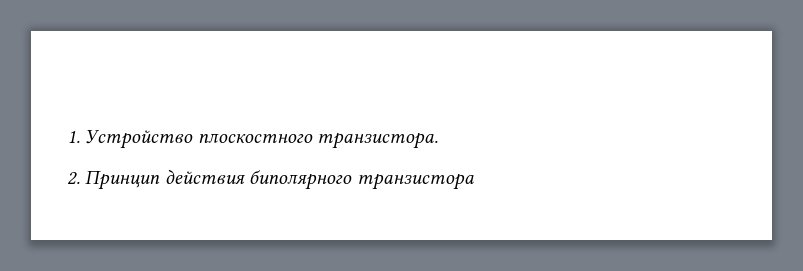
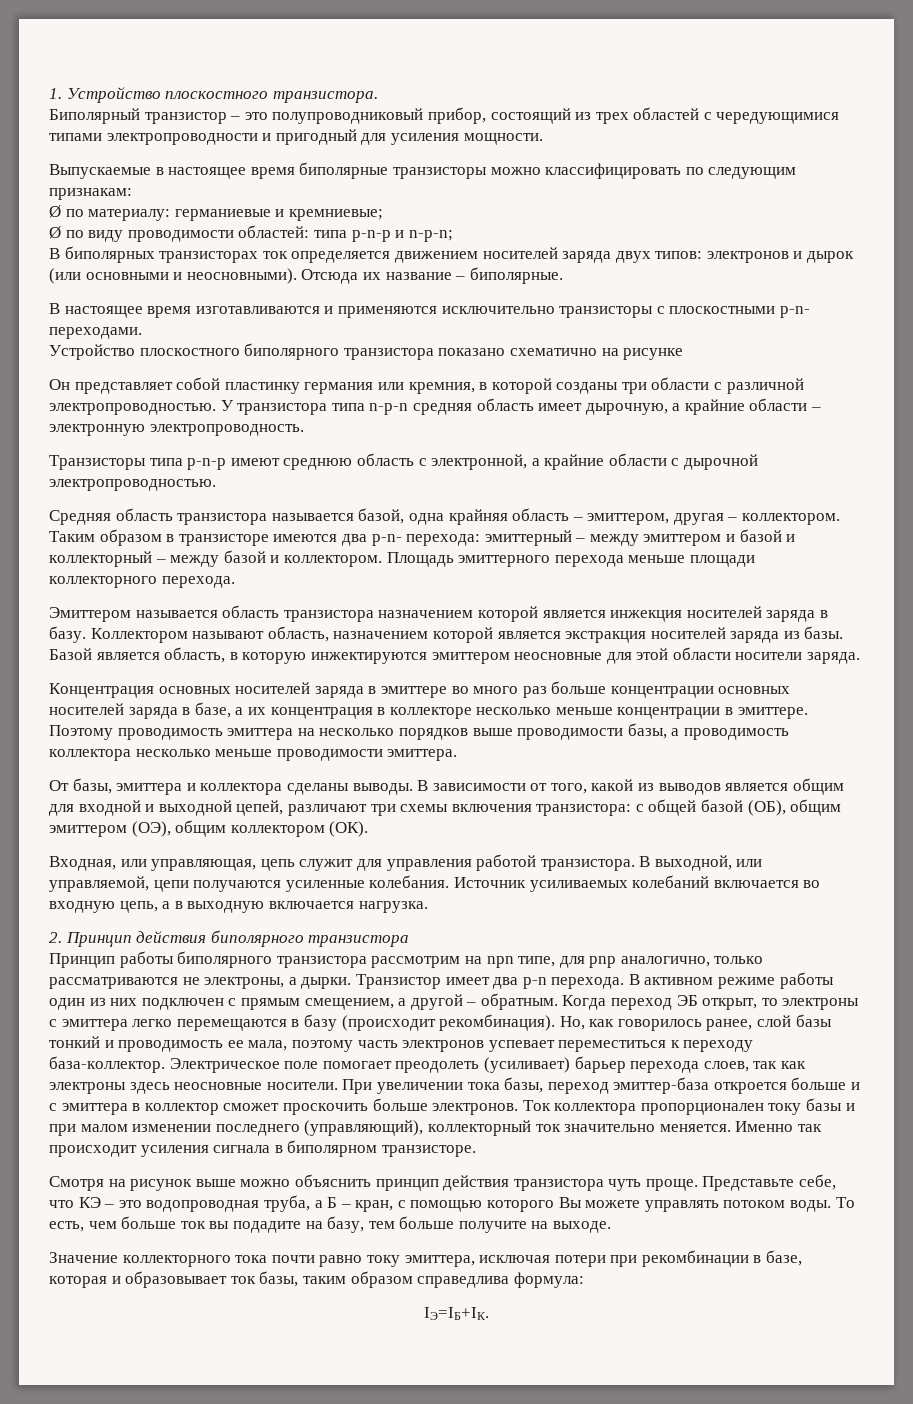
(439, 140) none -> [49,107,840,124] [49,129,543,145] [49,162,797,179] [49,188,132,200] [49,205,383,221] [49,225,453,242] [49,246,855,263] [49,267,563,284] [49,303,810,318] [49,327,142,339] [49,343,684,360] [49,377,804,394] [49,398,822,415] [49,424,304,436] [49,453,759,470] [49,479,216,491] [49,508,841,525] [49,529,796,546] [49,550,755,567] [49,576,235,588] [49,605,828,622] [49,626,844,643] [49,647,861,664] [49,681,791,698] [49,702,808,719] [49,723,789,740] [49,749,458,761] [49,778,844,795] [49,799,842,816] [49,820,369,837] [49,854,763,871] [49,875,821,892] [49,901,428,913] // Биполярный транзистор – это полупроводниковый прибор, состоящий из трех областей с чередующимися типами электропроводности и пригодный для усиления мощности. // Выпускаемые в настоящее время биполярные транзисторы можно классифицировать по следующим признакам: // Ø по материалу: германиевые и кремниевые; // Ø по виду проводимости областей: типа р-n-р и n-p-n; // В биполярных транзисторах ток определяется движением носителей заряда двух типов: электронов и дырок (или основными и неосновными). Отсюда их название – биполярные. // В настоящее время изготавливаются и применяются исключительно транзисторы с плоскостными р-n- переходами. // Устройство плоскостного биполярного транзистора показано схематично на рисунке // Он представляет собой пластинку германия или кремния, в которой созданы три области с различной электропроводностью. У транзистора типа n-р-n средняя область имеет дырочную, а крайние области – электронную электропроводность. // Транзисторы типа р-n-р имеют среднюю область с электронной, а крайние области с дырочной электропроводностью. // Средняя область транзистора называется базой, одна крайняя область – эмиттером, другая – коллектором. Таким образом в транзисторе имеются два р-n- перехода: эмиттерный – между эмиттером и базой и коллекторный – между базой и коллектором. Площадь эмиттерного перехода меньше площади коллекторного перехода. // Эмиттером называется область транзистора назначением которой является инжекция носителей заряда в базу. Коллектором называют область, назначением которой является экстракция носителей заряда из базы. Базой является область, в которую инжектируются эмиттером неосновные для этой области носители заряда. // Концентрация основных носителей заряда в эмиттере во много раз больше концентрации основных носителей заряда в базе, а их концентрация в коллекторе несколько меньше концентрации в эмиттере. Поэтому проводимость эмиттера на несколько порядков выше проводимости базы, а проводимость коллектора несколько меньше проводимости эмиттера. // От базы, эмиттера и коллектора сделаны выводы. В зависимости от того, какой из выводов является общим для входной и выходной цепей, различают три схемы включения транзистора: с общей базой (ОБ), общим эмиттером (ОЭ), общим коллектором (ОК). // Входная, или управляющая, цепь служит для управления работой транзистора. В выходной, или управляемой, цепи получаются усиленные колебания. Источник усиливаемых колебаний включается во входную цепь, а в выходную включается нагрузка.
(474, 181) none -> [49,951,764,968] [49,972,834,989] [49,993,860,1010] [49,1014,832,1031] [49,1036,754,1052] [49,1056,806,1073] [49,1077,861,1094] [49,1098,855,1115] [49,1120,822,1136] [49,1140,476,1157] [49,1174,837,1191] [49,1195,855,1212] [49,1216,612,1233] [49,1250,803,1267] [49,1271,584,1288] [424,1307,489,1320] // Принцип работы биполярного транзистора рассмотрим на npn типе, для pnp аналогично, только рассматриваются не электроны, а дырки. Транзистор имеет два p-n перехода. В активном режиме работы один из них подключен с прямым смещением, а другой – обратным. Когда переход ЭБ открыт, то электроны с эмиттера легко перемещаются в базу (происходит рекомбинация). Но, как говорилось ранее, слой базы тонкий и проводимость ее мала, поэтому часть электронов успевает переместиться к переходу база-коллектор. Электрическое поле помогает преодолеть (усиливает) барьер перехода слоев, так как электроны здесь неосновные носители. При увеличении тока базы, переход эмиттер-база откроется больше и с эмиттера в коллектор сможет проскочить больше электронов. Ток коллектора пропорционален току базы и при малом изменении последнего (управляющий), коллекторный ток значительно меняется. Именно так происходит усиления сигнала в биполярном транзисторе. // Смотря на рисунок выше можно объяснить принцип действия транзистора чуть проще. Представьте себе, что КЭ – это водопроводная труба, а Б – кран, с помощью которого Вы можете управлять потоком воды. То есть, чем больше ток вы подадите на базу, тем больше получите на выходе. // Значение коллекторного тока почти равно току эмиттера, исключая потери при рекомбинации в базе, которая и образовывает ток базы, таким образом справедлива формула: // ІЭ=ІБ+ІК.

